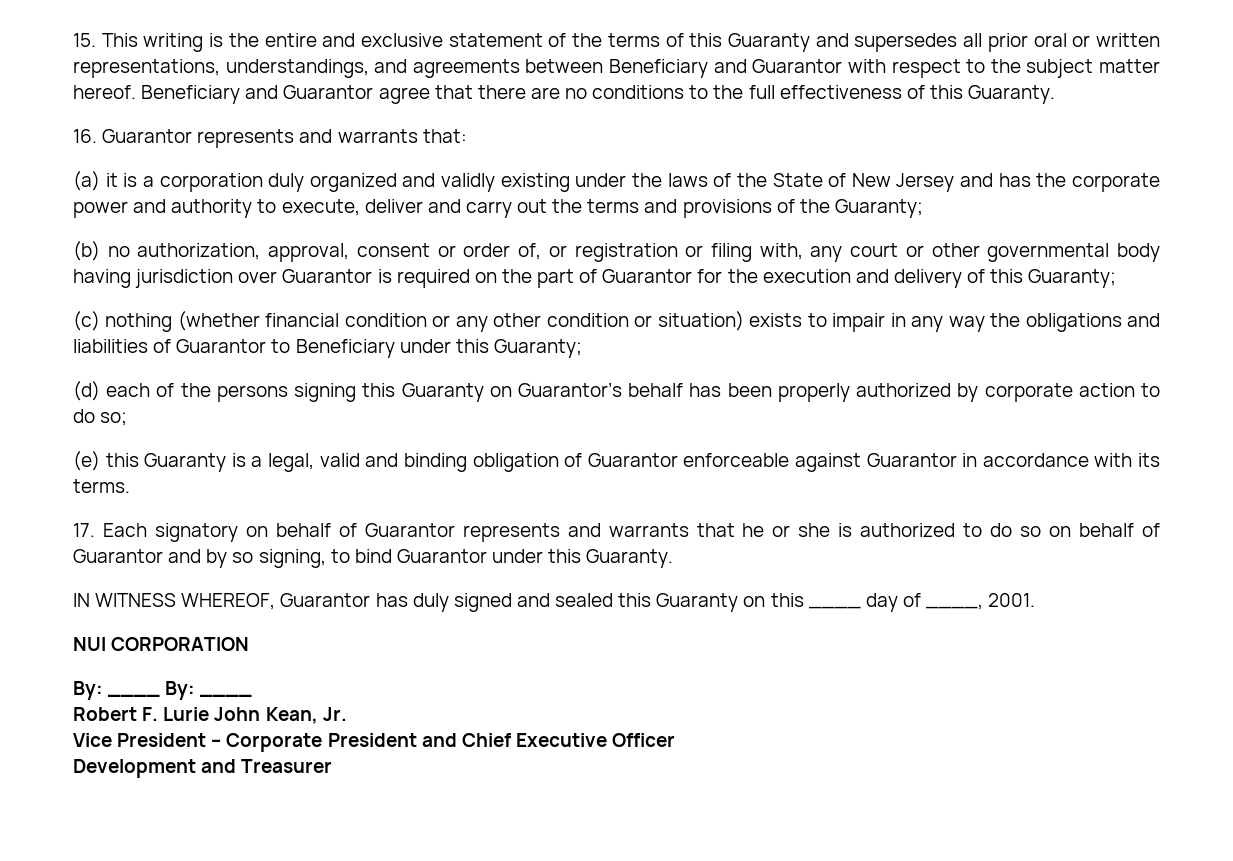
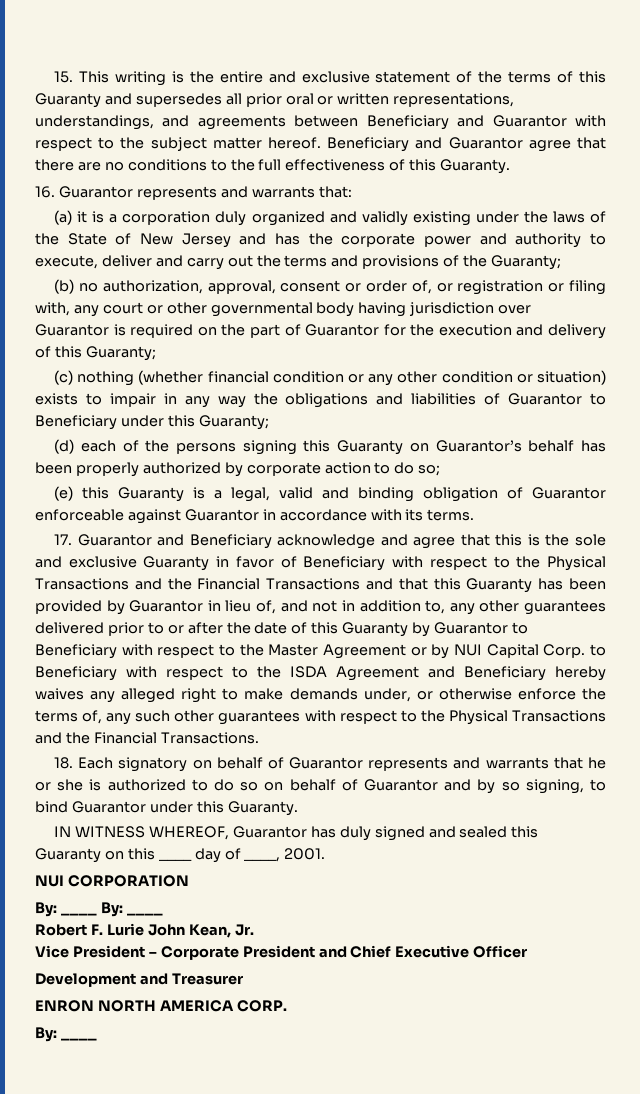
(95, 530) none -> [77,534,606,549] [35,556,607,571] [35,578,606,593] [35,600,607,615] [35,622,528,637] [35,644,607,659] [35,666,606,681] [35,688,606,703] [35,710,606,725] [35,732,259,744] [54,757,74,769] Guarantor and Beneficiary acknowledge and agree that this is the sole and exclusive Guaranty in favor of Beneficiary with respect to the Physical Transactions and the Financial Transactions and that this Guaranty has been provided by Guarantor in lieu of, and not in addition to, any other guarantees delivered prior to or after the date of this Guaranty by Guarantor to Beneficiary with respect to the Master Agreement or by NUI Capital Corp. to Beneficiary with respect to the ISDA Agreement and Beneficiary hereby waives any alleged right to make demands under, or otherwise enforce the terms of, any such other guarantees with respect to the Physical Transactions and the Financial Transactions. // 18.
(333, 766) none -> [35,1000,287,1012] [35,1027,97,1042] // ENRON NORTH AMERICA CORP. // By: ____

